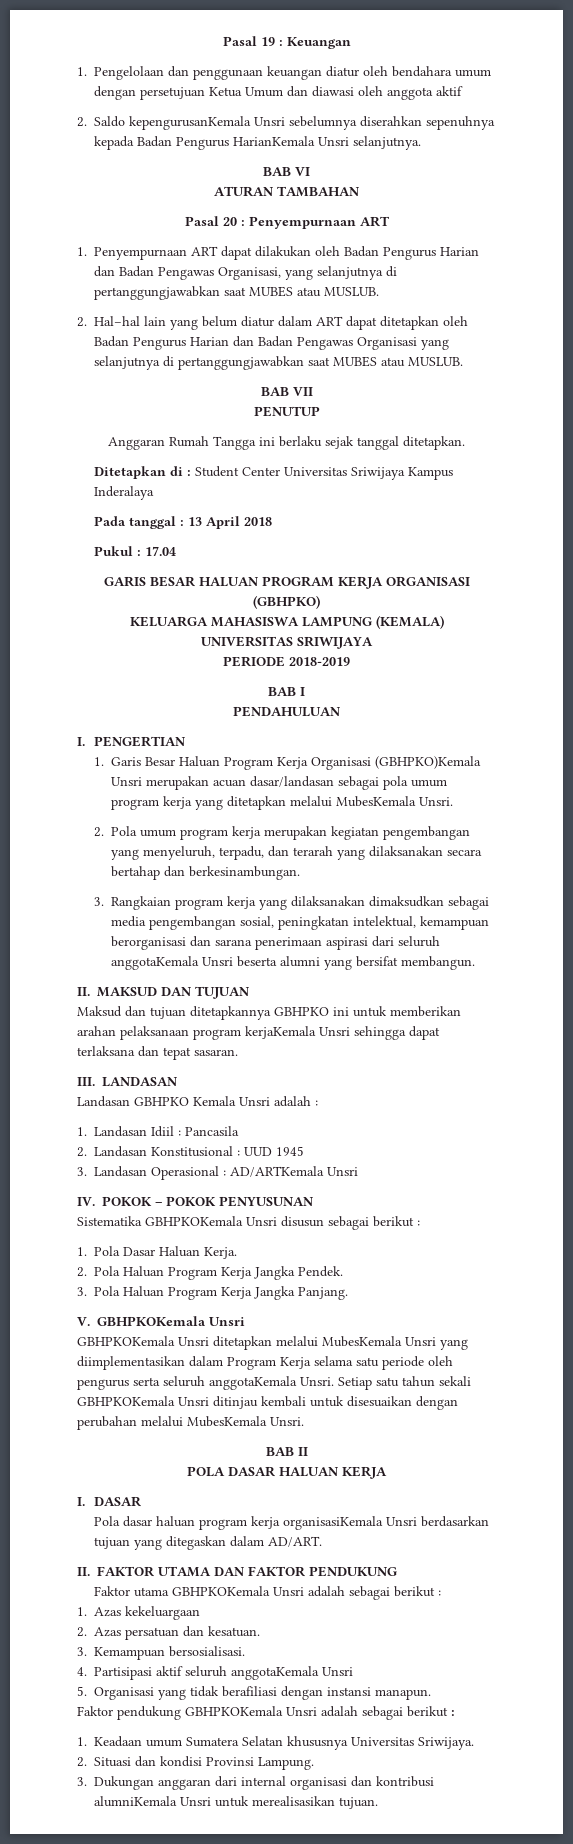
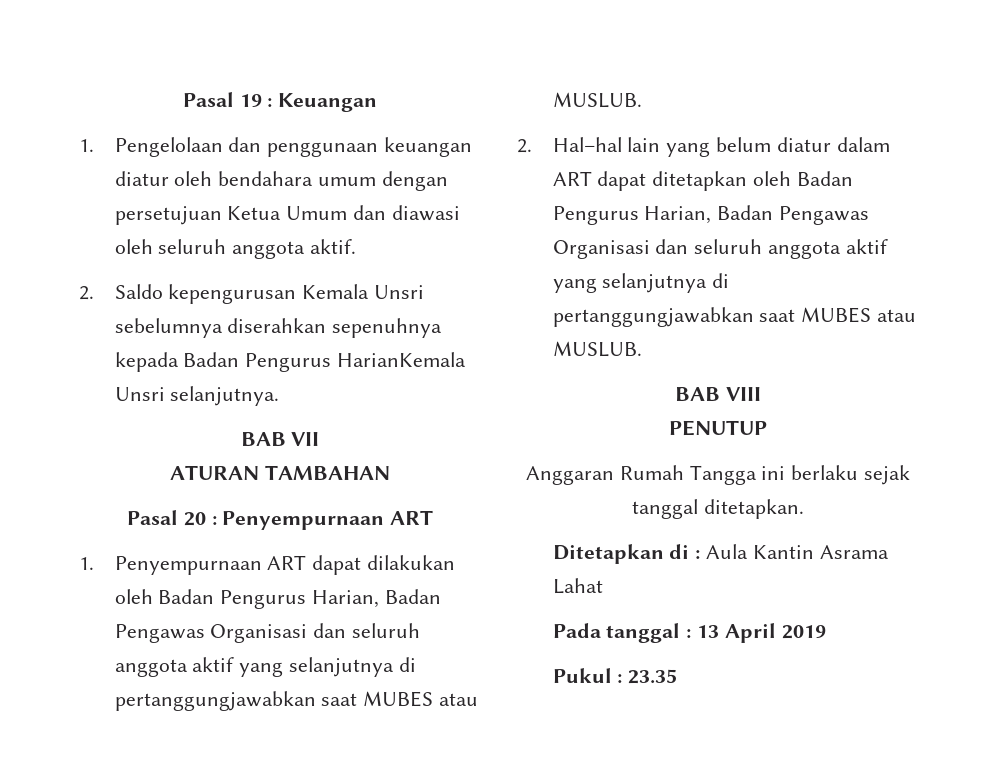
[387,86,464,100] anggota aktif -> [158,239,356,259] seluruh anggota aktif.
[129,116,252,130] kepengurusanKemala -> [168,284,370,304] kepengurusan Kemala
[295,167,310,176] VI -> [291,432,320,446] VII
[440,247,480,256] [94,266,282,280] Harian dan Badan Pengawas Organisasi, -> [311,589,441,608] [114,623,420,643] [114,657,235,677] Harian, Badan Pengawas Organisasi dan seluruh anggota aktif
[190,336,418,350] Harian dan Badan Pengawas Organisasi -> [644,205,869,225] [552,239,888,259] Harian, Badan Pengawas Organisasi dan seluruh anggota aktif
[292,387,313,396] VII -> [725,387,761,401] VIII
[195,466,454,480] [94,486,155,500] Student Center Universitas Sriwijaya Kampus Inderalaya -> [705,544,889,559] [552,578,603,594] Aula Kantin Asrama Lahat
[244,517,273,526] 2018 -> [781,625,826,639] 2019
[145,546,177,556] [103,576,470,589] [253,595,320,609] [129,615,444,629] [201,636,373,649] [223,656,350,667] [268,687,305,696] [233,706,341,717] [77,736,187,747] [94,756,482,770] [111,776,448,790] [111,796,454,810] [94,826,471,840] [111,846,483,860] [111,866,301,880] [94,896,490,910] [111,916,490,930] [111,936,441,950] [111,956,476,970] [77,986,250,999] [77,1006,461,1020] [77,1026,440,1040] [77,1046,238,1060] [77,1077,178,1087] [77,1096,318,1107] [77,1126,240,1137] [77,1146,305,1157] [77,1166,359,1180] [77,1196,314,1207] [77,1216,420,1230] [77,1246,238,1259] [77,1266,344,1280] [77,1286,349,1300] [77,1316,245,1326] [77,1336,468,1350] [77,1356,453,1370] [77,1376,471,1390] [77,1396,458,1410] [77,1416,304,1430] [265,1447,308,1456] [187,1466,387,1479] [77,1496,142,1507] [94,1516,490,1530] [94,1536,323,1550] [77,1566,397,1577] [94,1586,442,1600] [77,1606,201,1620] [77,1626,261,1640] [77,1646,246,1660] [77,1666,354,1680] [77,1686,432,1700] [77,1706,455,1720] [77,1736,475,1750] [77,1756,315,1770] [77,1776,435,1790] [94,1796,379,1809] 17.04 // GARIS BESAR HALUAN PROGRAM KERJA ORGANISASI (GBHPKO) // KELUARGA MAHASISWA LAMPUNG (KEMALA) // UNIVERSITAS SRIWIJAYA // PERIODE 2018-2019 // BAB I // PENDAHULUAN // I. PENGERTIAN // 1. Garis Besar Haluan Program Kerja Organisasi (GBHPKO)Kemala Unsri merupakan acuan dasar/landasan sebagai pola umum program kerja yang ditetapkan melalui MubesKemala Unsri. // 2. Pola umum program kerja merupakan kegiatan pengembangan yang menyeluruh, terpadu, dan terarah yang dilaksanakan secara bertahap dan berkesinambungan. // 3. Rangkaian program kerja yang dilaksanakan dimaksudkan sebagai media pengembangan sosial, peningkatan intelektual, kemampuan berorganisasi dan sarana penerimaan aspirasi dari seluruh anggotaKemala Unsri beserta alumni yang bersifat membangun. // II. MAKSUD DAN TUJUAN // Maksud dan tujuan ditetapkannya GBHPKO ini untuk memberikan arahan pelaksanaan program kerjaKemala Unsri sehingga dapat terlaksana dan tepat sasaran. // III. LANDASAN // Landasan GBHPKO Kemala Unsri adalah : // 1. Landasan Idiil : Pancasila // 2. Landasan Konstitusional : UUD 1945 // 3. Landasan Operasional : AD/ARTKemala Unsri // IV. POKOK – POKOK PENYUSUNAN // Sistematika GBHPKOKemala Unsri disusun sebagai berikut : // 1. Pola Dasar Haluan Kerja. // 2. Pola Haluan Program Kerja Jangka Pendek. // 3. Pola Haluan Program Kerja Jangka Panjang. // V. GBHPKOKemala Unsri // GBHPKOKemala Unsri ditetapkan melalui MubesKemala Unsri yang diimplementasikan dalam Program Kerja selama satu periode oleh pengurus serta seluruh anggotaKemala Unsri. Setiap satu tahun sekali GBHPKOKemala Unsri ditinjau kembali untuk disesuaikan dengan perubahan melalui MubesKemala Unsri. // BAB II // POLA DASAR HALUAN KERJA // I. DASAR // Pola dasar haluan program kerja organisasiKemala Unsri berdasarkan tujuan yang ditegaskan dalam AD/ART. // II. FAKTOR UTAMA DAN FAKTOR PENDUKUNG // Faktor utama GBHPKOKemala Unsri adalah sebagai berikut : // 1. Azas kekeluargaan // 2. Azas persatuan dan kesatuan. // 3. Kemampuan bersosialisasi. // 4. Partisipasi aktif seluruh anggotaKemala Unsri // 5. Organisasi yang tidak berafiliasi dengan instansi manapun. // Faktor pendukung GBHPKOKemala Unsri adalah sebagai berikut : // 1. Keadaan umum Sumatera Selatan khususnya Universitas Sriwijaya. // 2. Situasi dan kondisi Provinsi Lampung. // 3. Dukungan anggaran dari internal organisasi dan kontribusi alumniKemala Unsri untuk merealisasikan tujuan. -> [628,669,678,684] 23.35

